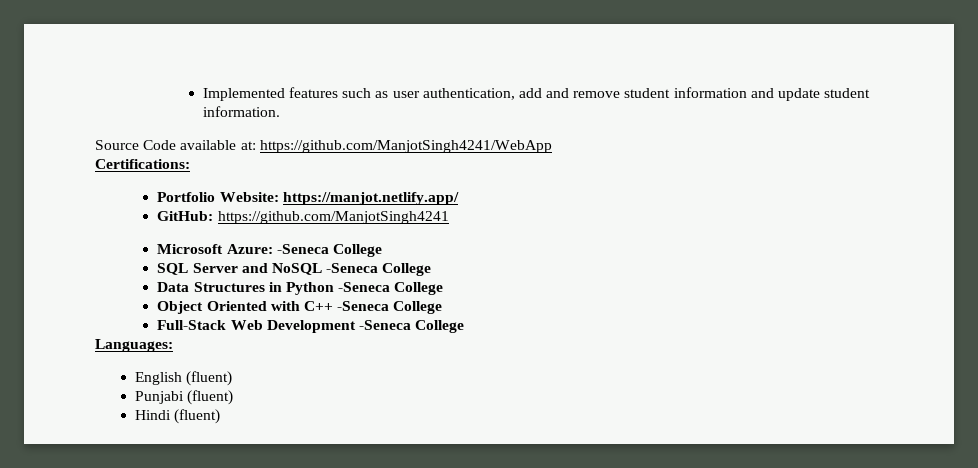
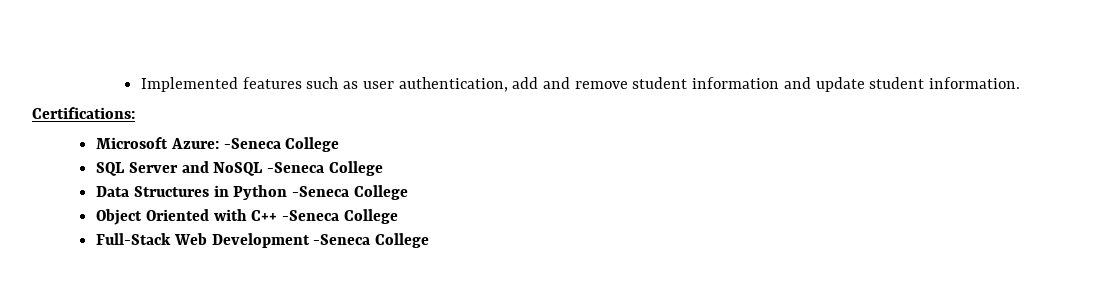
[95,140,552,153] [95,159,190,169] [157,192,459,205] [157,211,449,224] Source Code available at: https://github.com/ManjotSingh4241/WebApp // Certifications: // Portfolio Website: https://manjot.netlify.app/ // GitHub: https://github.com/ManjotSingh4241 -> [32,107,135,119] Certifications:
[95,339,173,352] [134,371,232,386] [134,390,233,405] [134,409,220,424] // Languages: // English (fluent) // Punjabi (fluent) // Hindi (fluent) -> (429, 240) none

